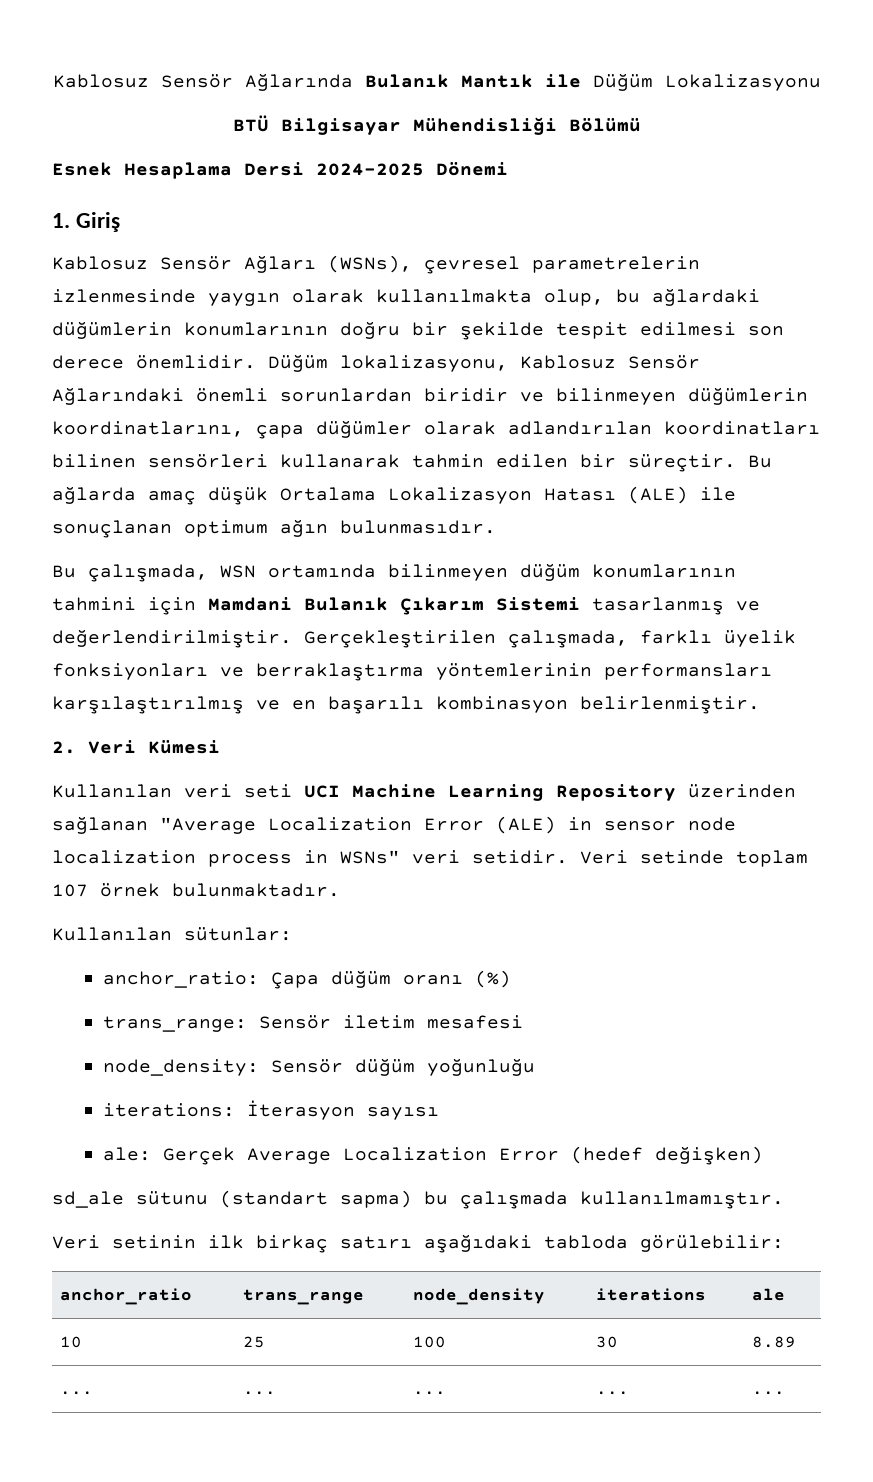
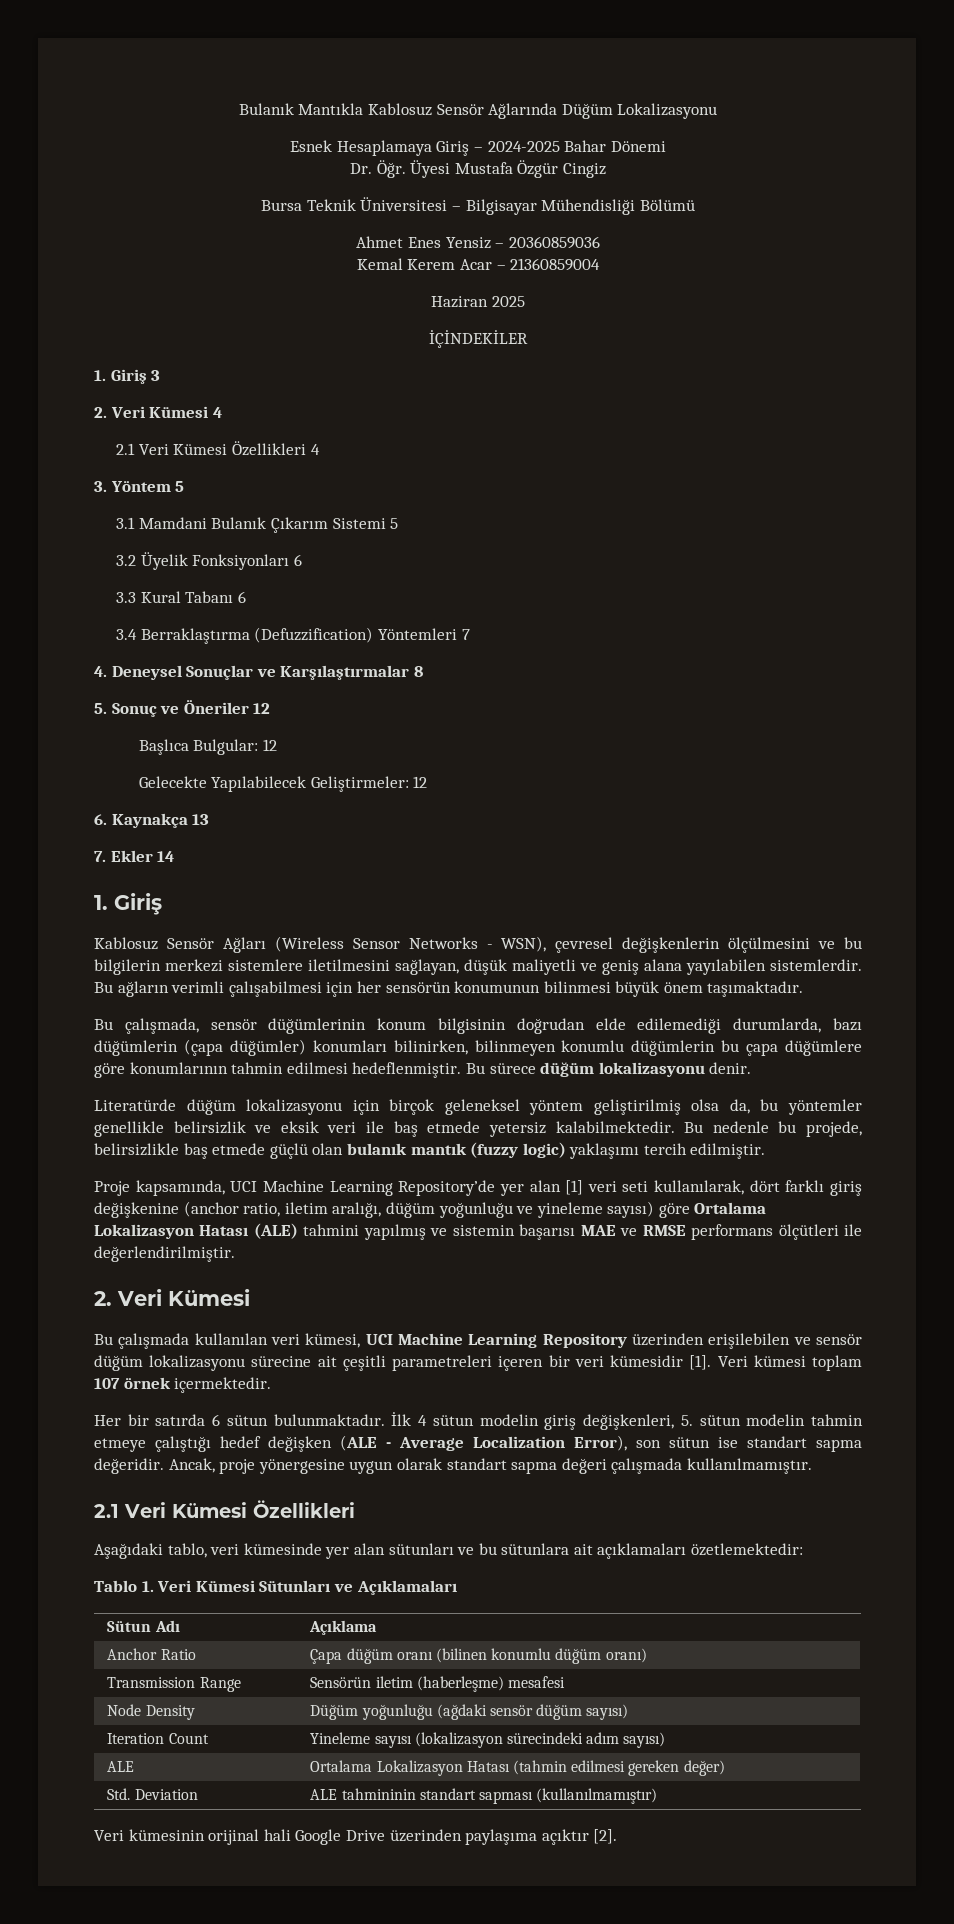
(52, 81) none -> [238,103,364,115] Bulanık Mantıkla
[364,74,581,88] Bulanık Mantık ile -> (558, 111) none
[232,115,641,135] [52,162,508,179] BTÜ Bilgisayar Mühendisliği Bölümü // Esnek Hesaplama Dersi 2024-2025 Dönemi -> [290,140,666,156] [350,160,606,178] [261,197,695,215] [356,236,600,249] [356,258,601,271] [431,296,525,308] [429,330,528,348] [94,369,161,384] [94,406,222,418] [116,441,320,456] [94,481,185,492] [116,517,399,533] [116,552,303,570] [116,591,247,603] [116,627,470,644] [94,665,423,680] [94,700,271,717] [138,739,277,755] [138,776,428,792] [94,813,210,828] [94,850,175,862] Esnek Hesaplamaya Giriş – 2024-2025 Bahar Dönemi // Dr. Öğr. Üyesi Mustafa Özgür Cingiz // Bursa Teknik Üniversitesi – Bilgisayar Mühendisliği Bölümü // Ahmet Enes Yensiz – 20360859036 // Kemal Kerem Acar – 21360859004 // Haziran 2025 // İÇİNDEKİLER // 1. Giriş 3 // 2. Veri Kümesi 4 // 2.1 Veri Kümesi Özellikleri 4 // 3. Yöntem 5 // 3.1 Mamdani Bulanık Çıkarım Sistemi 5 // 3.2 Üyelik Fonksiyonları 6 // 3.3 Kural Tabanı 6 // 3.4 Berraklaştırma (Defuzzification) Yöntemleri 7 // 4. Deneysel Sonuçlar ve Karşılaştırmalar 8 // 5. Sonuç ve Öneriler 12 // Başlıca Bulgular: 12 // Gelecekte Yapılabilecek Geliştirmeler: 12 // 6. Kaynakça 13 // 7. Ekler 14
[328,255,700,274] [52,288,760,306] [52,321,784,340] [52,354,700,372] [52,387,808,405] [52,420,820,439] [52,454,772,472] [52,486,736,505] [52,519,496,538] [52,563,736,582] [52,597,760,615] [52,629,796,648] [52,663,772,681] [52,696,760,714] [52,740,220,754] [52,784,292,798] (WSNs), çevresel parametrelerin izlenmesinde yaygın olarak kullanılmakta olup, bu ağlardaki düğümlerin konumlarının doğru bir şekilde tespit edilmesi son derece önemlidir. Düğüm lokalizasyonu, Kablosuz Sensör Ağlarındaki önemli sorunlardan biridir ve bilinmeyen düğümlerin koordinatlarını, çapa düğümler olarak adlandırılan koordinatları bilinen sensörleri kullanarak tahmin edilen bir süreçtir. Bu ağlarda amaç düşük Ortalama Lokalizasyon Hatası (ALE) ile sonuçlanan optimum ağın bulunmasıdır. // Bu çalışmada, WSN ortamında bilinmeyen düğüm konumlarının tahmini için Mamdani Bulanık Çıkarım Sistemi tasarlanmış ve değerlendirilmiştir. Gerçekleştirilen çalışmada, farklı üyelik fonksiyonları ve berraklaştırma yöntemlerinin performansları karşılaştırılmış ve en başarılı kombinasyon belirlenmiştir. // 2. Veri Kümesi // Kullanılan veri seti -> [274,936,862,953] [94,959,862,975] [94,981,804,997] [94,1018,862,1034] [94,1039,862,1056] [94,1062,752,1078] [94,1099,862,1115] [94,1121,862,1137] [94,1142,766,1159] [94,1180,862,1196] [94,1201,767,1218] [94,1223,862,1240] [94,1246,235,1262] [94,1289,250,1306] [94,1333,361,1349] (Wireless Sensor Networks - WSN), çevresel değişkenlerin ölçülmesini ve bu bilgilerin merkezi sistemlere iletilmesini sağlayan, düşük maliyetli ve geniş alana yayılabilen sistemlerdir. Bu ağların verimli çalışabilmesi için her sensörün konumunun bilinmesi büyük önem taşımaktadır. // Bu çalışmada, sensör düğümlerinin konum bilgisinin doğrudan elde edilemediği durumlarda, bazı düğümlerin (çapa düğümler) konumları bilinirken, bilinmeyen konumlu düğümlerin bu çapa düğümlere göre konumlarının tahmin edilmesi hedeflenmiştir. Bu sürece düğüm lokalizasyonu denir. // Literatürde düğüm lokalizasyonu için birçok geleneksel yöntem geliştirilmiş olsa da, bu yöntemler genellikle belirsizlik ve eksik veri ile baş etmede yetersiz kalabilmektedir. Bu nedenle bu projede, belirsizlikle baş etmede güçlü olan bulanık mantık (fuzzy logic) yaklaşımı tercih edilmiştir. // Proje kapsamında, UCI Machine Learning Repository’de yer alan [1] veri seti kullanılarak, dört farklı giriş değişkenine (anchor ratio, iletim aralığı, düğüm yoğunluğu ve yineleme sayısı) göre Ortalama Lokalizasyon Hatası (ALE) tahmini yapılmış ve sistemin başarısı MAE ve RMSE performans ölçütleri ile değerlendirilmiştir. // 2. Veri Kümesi // Bu çalışmada kullanılan veri kümesi,
[52,816,736,834] [52,850,808,867] [52,883,340,897] [52,927,292,941] [103,970,512,989] [103,1015,524,1032] [103,1058,536,1076] [103,1100,440,1120] [103,1146,764,1165] [52,1190,784,1209] [52,1234,784,1253] [60,1288,193,1305] [243,1289,365,1305] [413,1288,546,1305] [596,1288,707,1301] [752,1288,786,1301] [60,1336,83,1348] [243,1336,266,1348] [413,1336,447,1348] [596,1336,619,1348] [752,1336,797,1348] [60,1391,94,1395] [243,1391,277,1395] [413,1391,447,1395] [596,1391,630,1395] [752,1391,786,1395] sağlanan "Average Localization Error (ALE) in sensor node localization process in WSNs" veri setidir. Veri setinde toplam 107 örnek bulunmaktadır. // Kullanılan sütunlar: // anchor_ratio: Çapa düğüm oranı (%) // trans_range: Sensör iletim mesafesi // node_density: Sensör düğüm yoğunluğu // iterations: İterasyon sayısı // ale: Gerçek Average Localization Error (hedef değişken) // sd_ale sütunu (standart sapma) bu çalışmada kullanılmamıştır. // Veri setinin ilk birkaç satırı aşağıdaki tabloda görülebilir: // anchor_ratio | trans_range | node_density | iterations | ale // 10 | 25 | 100 | 30 | 8.89 // ... | ... | ... | ... | ... -> [708,1333,863,1349] [94,1355,862,1371] [94,1377,272,1393] [94,1412,864,1430] [94,1435,862,1452] [94,1458,812,1474] [94,1500,355,1518] [94,1543,804,1559] [94,1580,457,1595] [107,1620,180,1632] [309,1620,378,1635] [107,1648,196,1660] [310,1648,647,1664] [107,1677,241,1692] [310,1676,566,1692] [107,1704,195,1720] [310,1704,629,1720] [107,1733,209,1744] [310,1732,666,1748] [107,1761,135,1772] [310,1760,725,1776] [107,1788,198,1800] [310,1788,658,1804] [94,1829,618,1845] erişilebilen ve sensör düğüm lokalizasyonu sürecine ait çeşitli parametreleri içeren bir veri kümesidir [1]. Veri kümesi toplam 107 örnek içermektedir. // Her bir satırda 6 sütun bulunmaktadır. İlk 4 sütun modelin giriş değişkenleri, 5. sütun modelin tahmin etmeye çalıştığı hedef değişken (ALE - Average Localization Error), son sütun ise standart sapma değeridir. Ancak, proje yönergesine uygun olarak standart sapma değeri çalışmada kullanılmamıştır. // 2.1 Veri Kümesi Özellikleri // Aşağıdaki tablo, veri kümesinde yer alan sütunları ve bu sütunlara ait açıklamaları özetlemektedir: // Tablo 1. Veri Kümesi Sütunları ve Açıklamaları // Sütun Adı | Açıklama // Anchor Ratio | Çapa düğüm oranı (bilinen konumlu düğüm oranı) // Transmission Range | Sensörün iletim (haberleşme) mesafesi // Node Density | Düğüm yoğunluğu (ağdaki sensör düğüm sayısı) // Iteration Count | Yineleme sayısı (lokalizasyon sürecindeki adım sayısı) // ALE | Ortalama Lokalizasyon Hatası (tahmin edilmesi gereken değer) // Std. Deviation | ALE tahmininin standart sapması (kullanılmamıştır) // Veri kümesinin orijinal hali Google Drive üzerinden paylaşıma açıktır [2].

